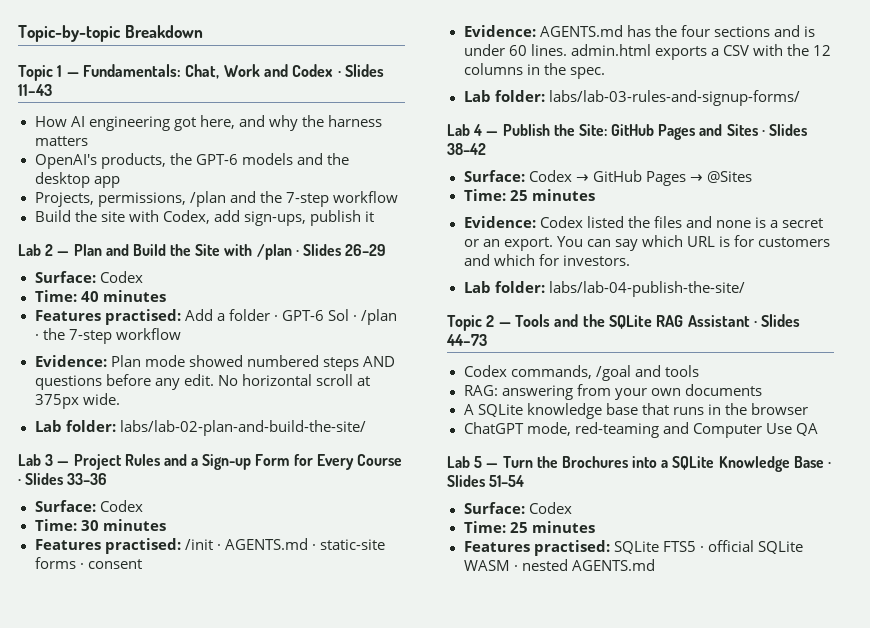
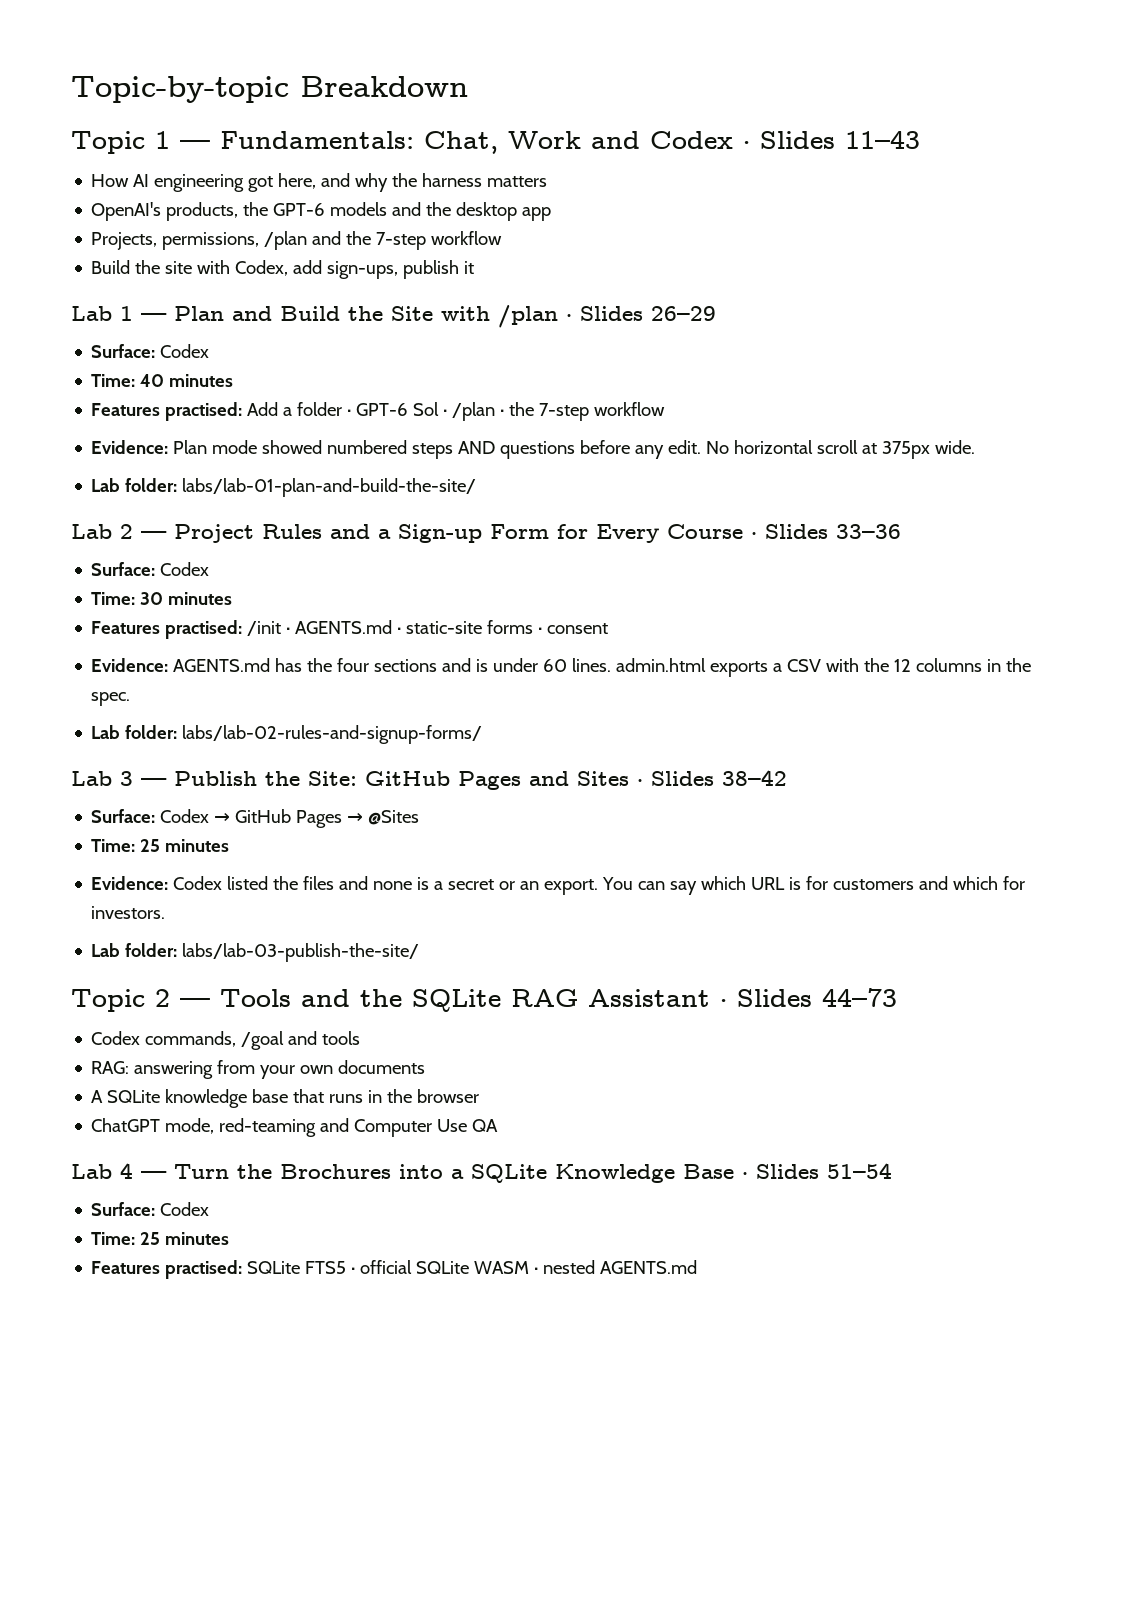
[45,244,54,256] 2 -> [120,306,133,321] 1
[119,420,366,436] [18,454,54,466] labs/lab-02-plan-and-build-the-site/ // Lab 3 -> [182,478,477,497] [71,524,133,539] labs/lab-01-plan-and-build-the-site/ // Lab 2
[548,90,800,106] [447,124,483,136] labs/lab-03-rules-and-signup-forms/ // Lab 4 -> [182,725,483,744] [71,771,133,786] labs/lab-02-rules-and-signup-forms/ // Lab 3
[548,281,745,297] labs/lab-04-publish-the-site/ -> [182,943,420,962] labs/lab-03-publish-the-site/
[474,456,483,468] 5 -> [120,1163,133,1179] 4

